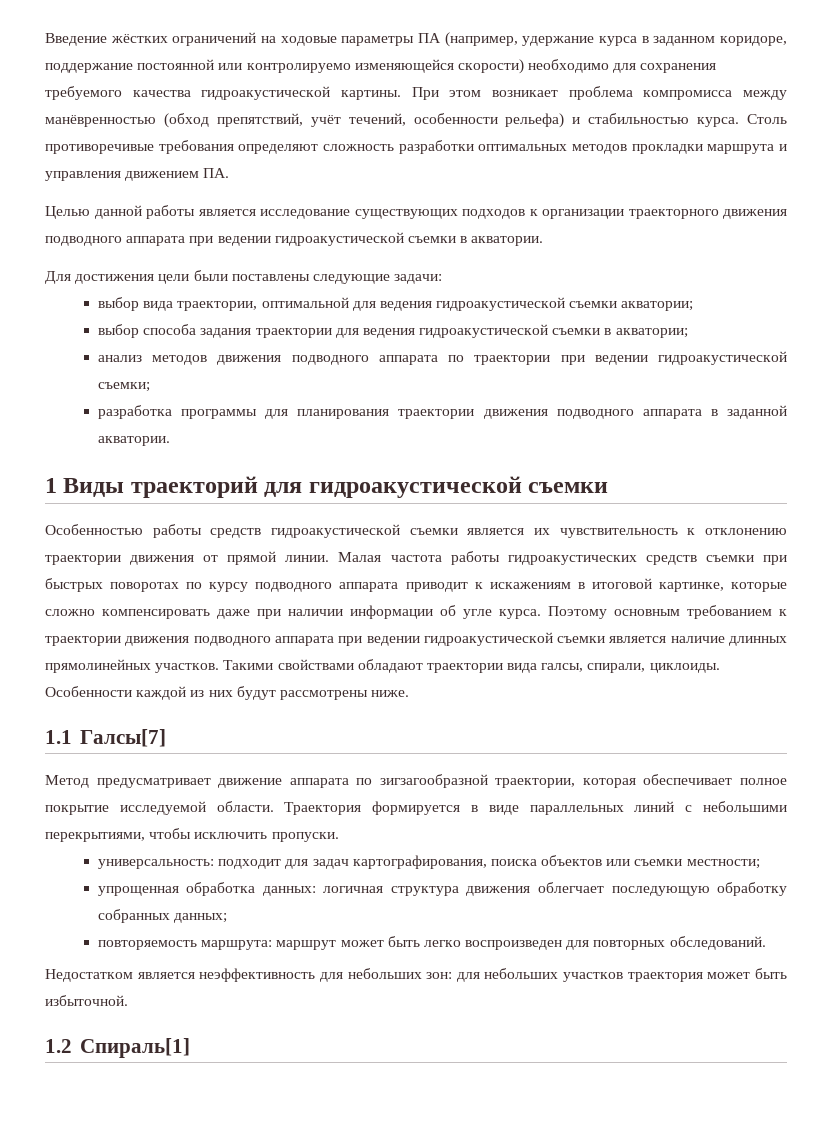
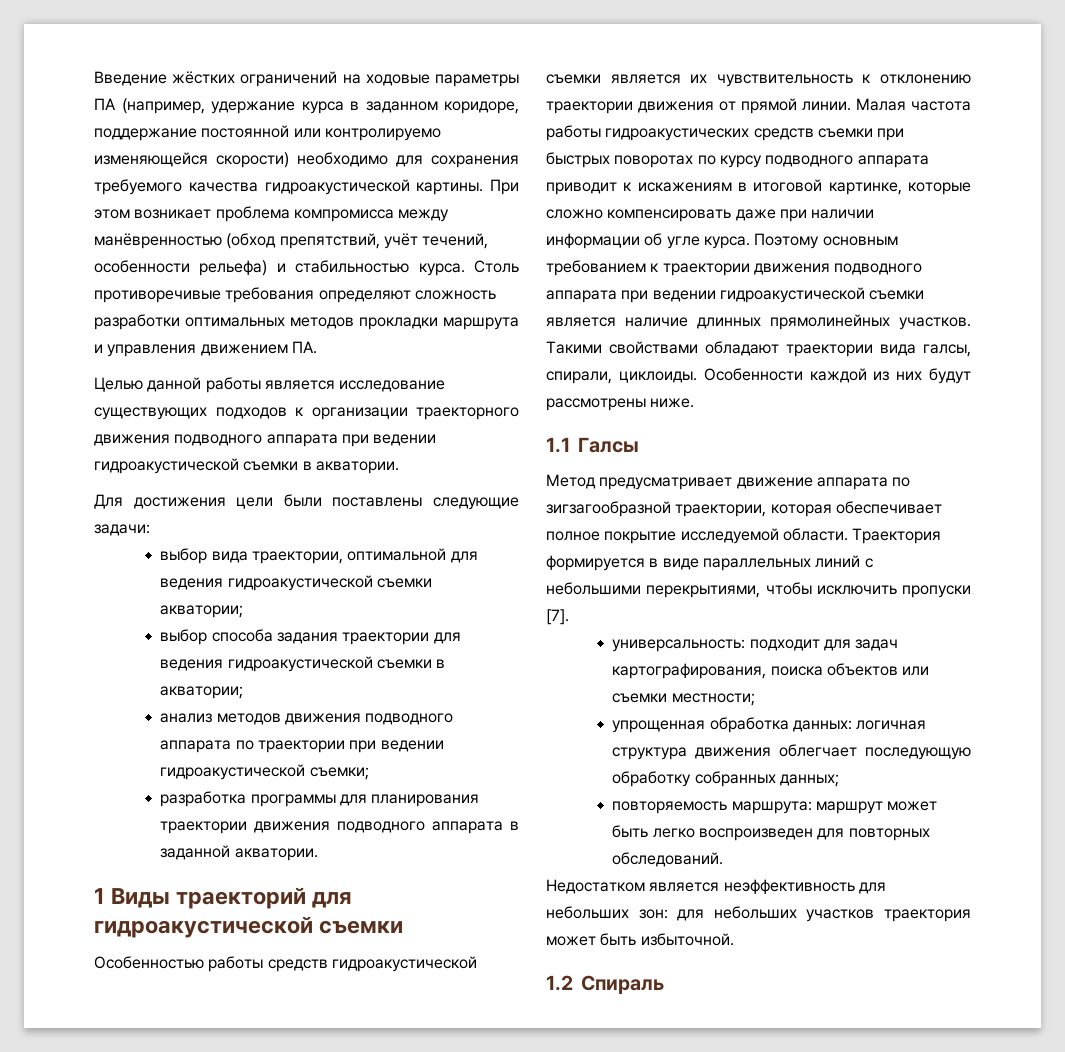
[79,729,166,747] Галсы[7] -> [578,437,639,453] Галсы
[271,832,339,842] пропуски. -> [902,585,971,598] [546,609,569,625] пропуски [7].
[79,1038,190,1058] Спираль[1] -> [581,975,664,994] Спираль

